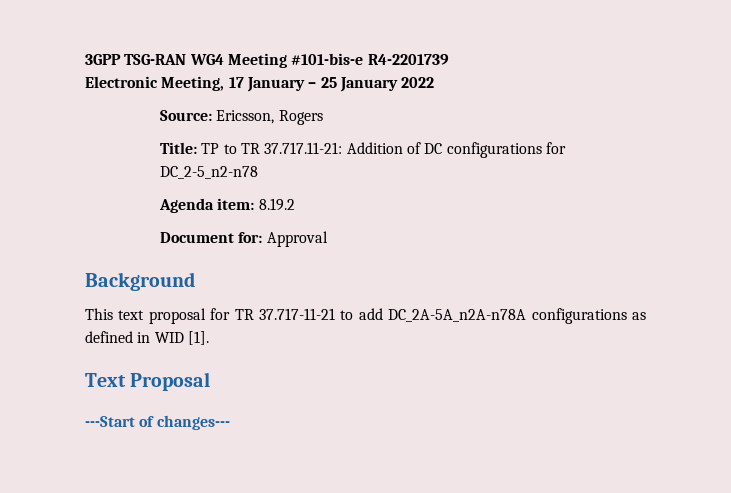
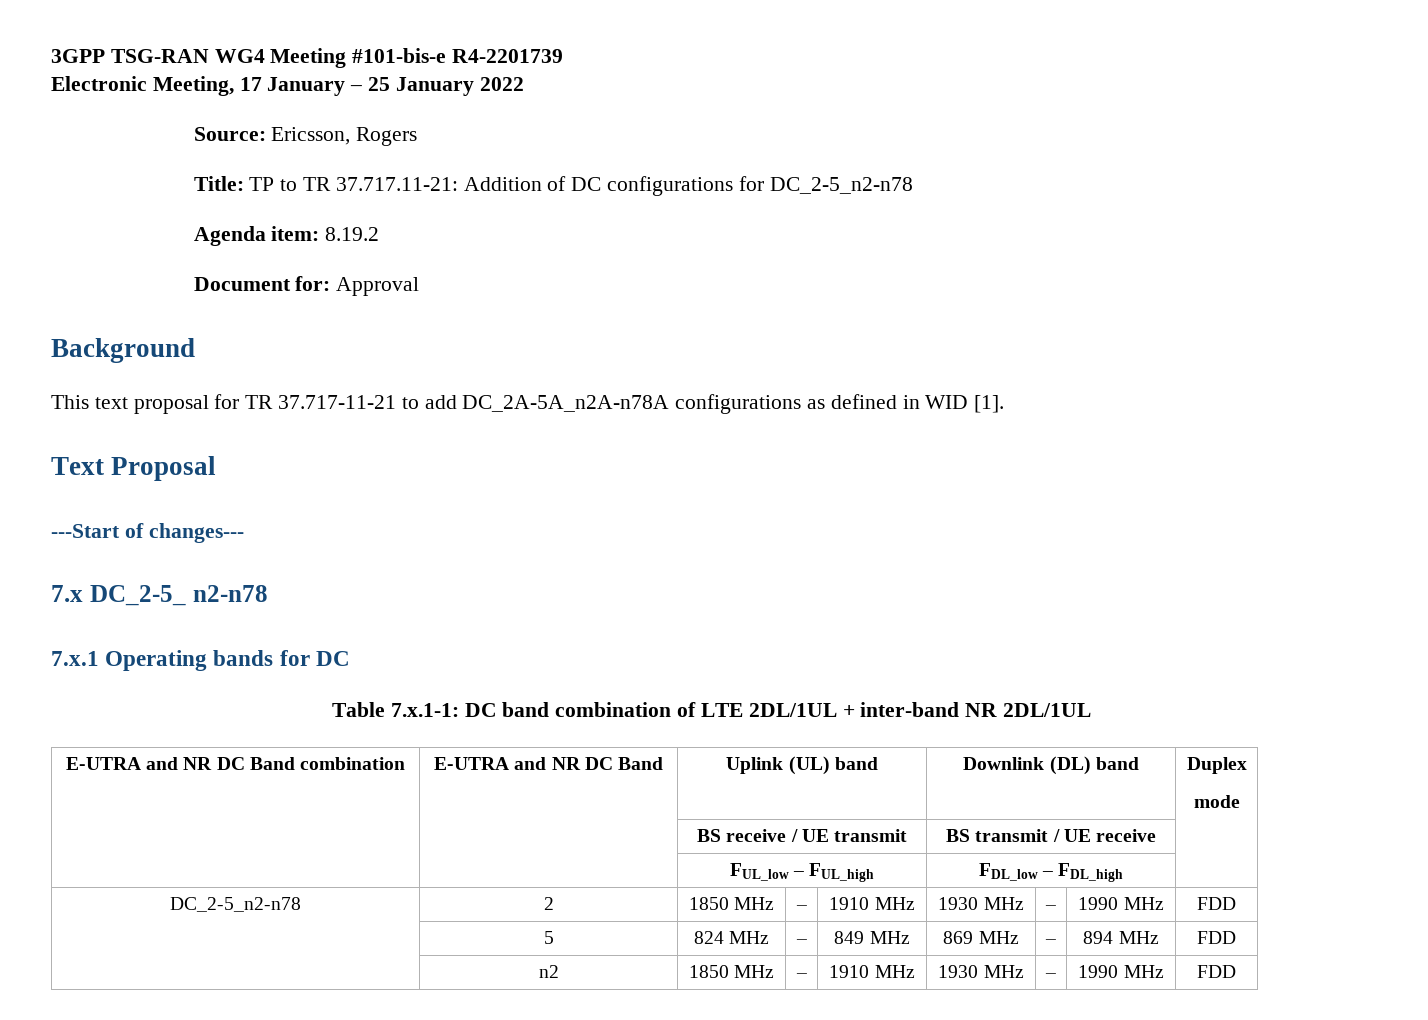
(230, 422) none -> [51,585,268,606] [51,650,350,671] [332,702,1091,717] [65,757,406,770] [433,757,664,770] [726,756,878,775] [963,756,1139,775] [1186,757,1247,774] [1193,795,1240,808] [696,829,908,842] [945,829,1157,842] [729,863,875,882] [978,863,1124,882] [170,897,301,912] [543,897,554,910] [688,897,775,910] [795,905,807,910] [829,897,915,910] [938,897,1024,910] [1045,905,1056,910] [1078,897,1164,910] [1197,897,1236,910] [543,931,554,944] [693,931,770,944] [795,939,807,944] [834,931,910,944] [943,931,1019,944] [1045,939,1056,944] [1083,931,1159,944] [1197,931,1236,944] [538,965,559,978] [688,965,775,978] [795,973,807,978] [829,965,915,978] [938,965,1024,978] [1045,973,1056,978] [1078,965,1164,978] [1197,965,1236,978] // 7.x DC_2-5_ n2-n78 // 7.x.1 Operating bands for DC // Table 7.x.1-1: DC band combination of LTE 2DL/1UL + inter-band NR 2DL/1UL // E-UTRA and NR DC Band combination | E-UTRA and NR DC Band | Uplink (UL) band | Downlink (DL) band | Duplex // mode // | | BS receive / UE transmit | BS transmit / UE receive | // | | FUL_low – FUL_high | FDL_low – FDL_high | // DC_2-5_n2-n78 | 2 | 1850 MHz | – | 1910 MHz | 1930 MHz | – | 1990 MHz | FDD // | 5 | 824 MHz | – | 849 MHz | 869 MHz | – | 894 MHz | FDD // | n2 | 1850 MHz | – | 1910 MHz | 1930 MHz | – | 1990 MHz | FDD

